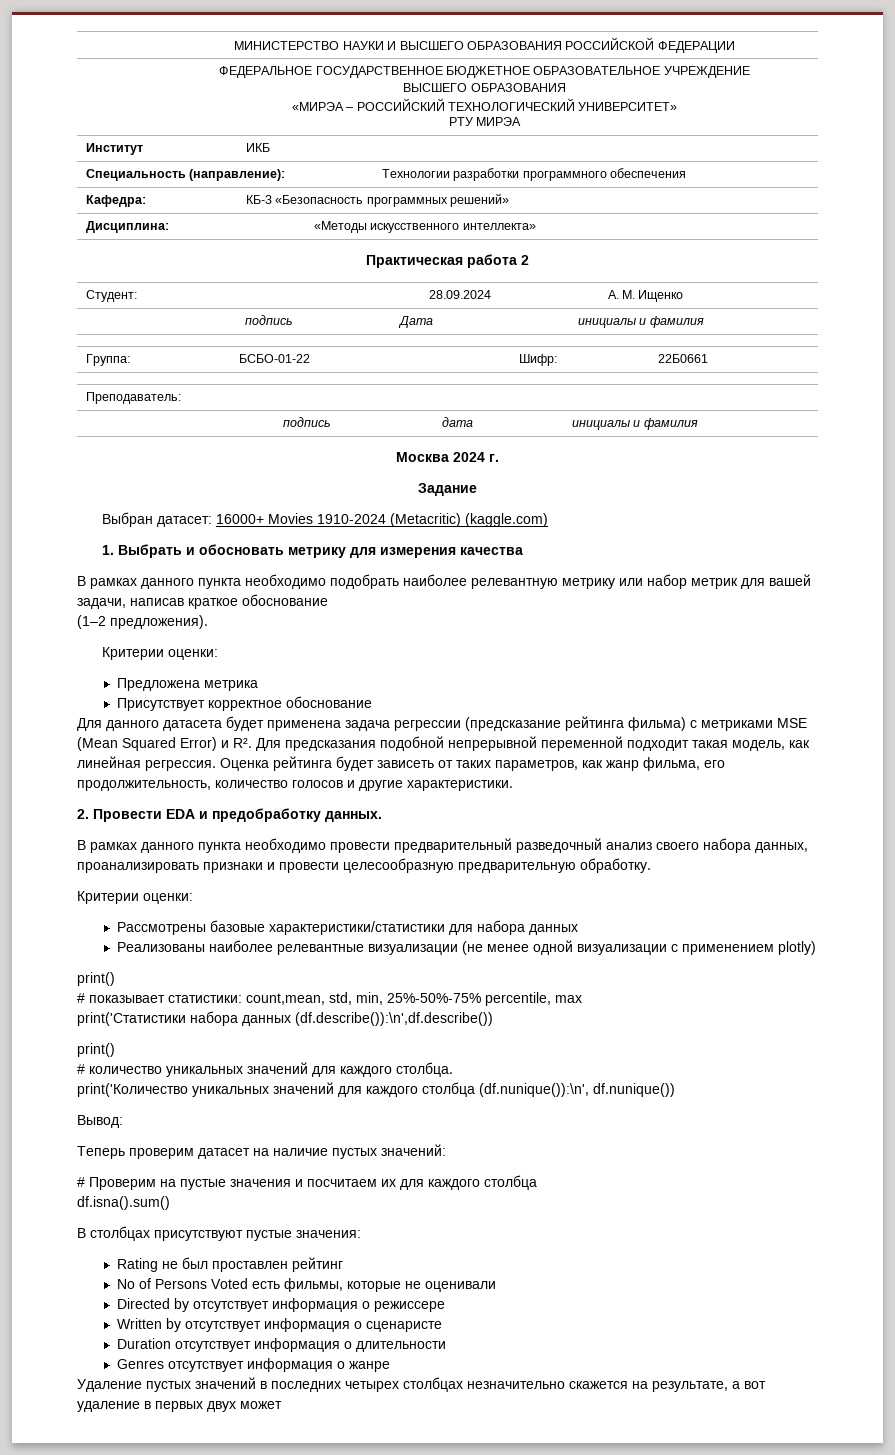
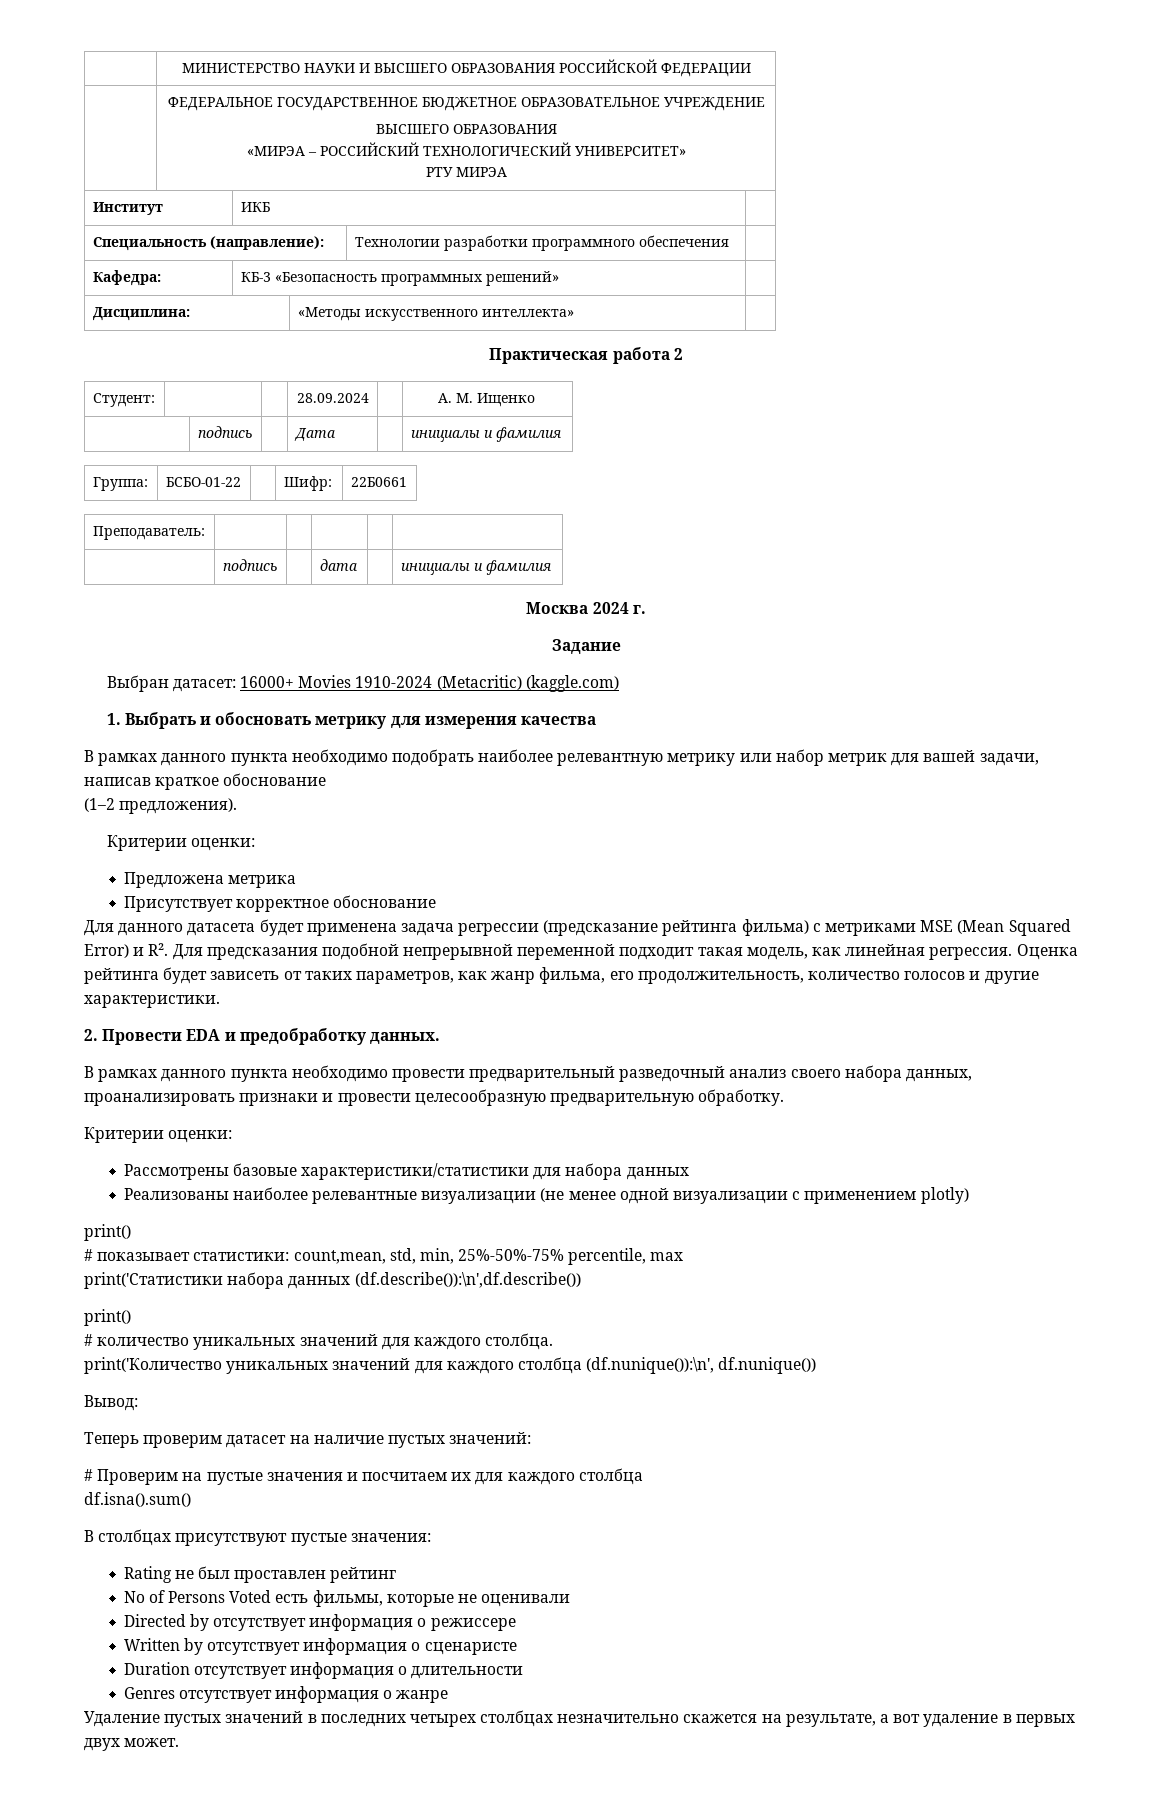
[240,1401,282,1409] может -> [124,1738,180,1747] может.

